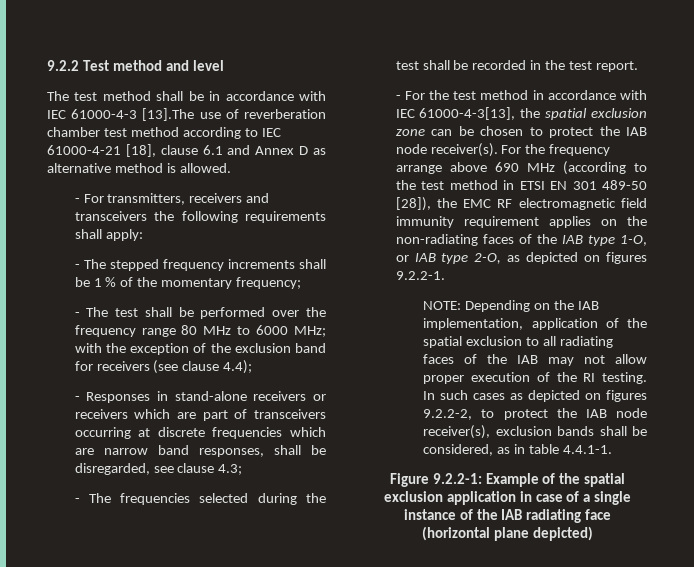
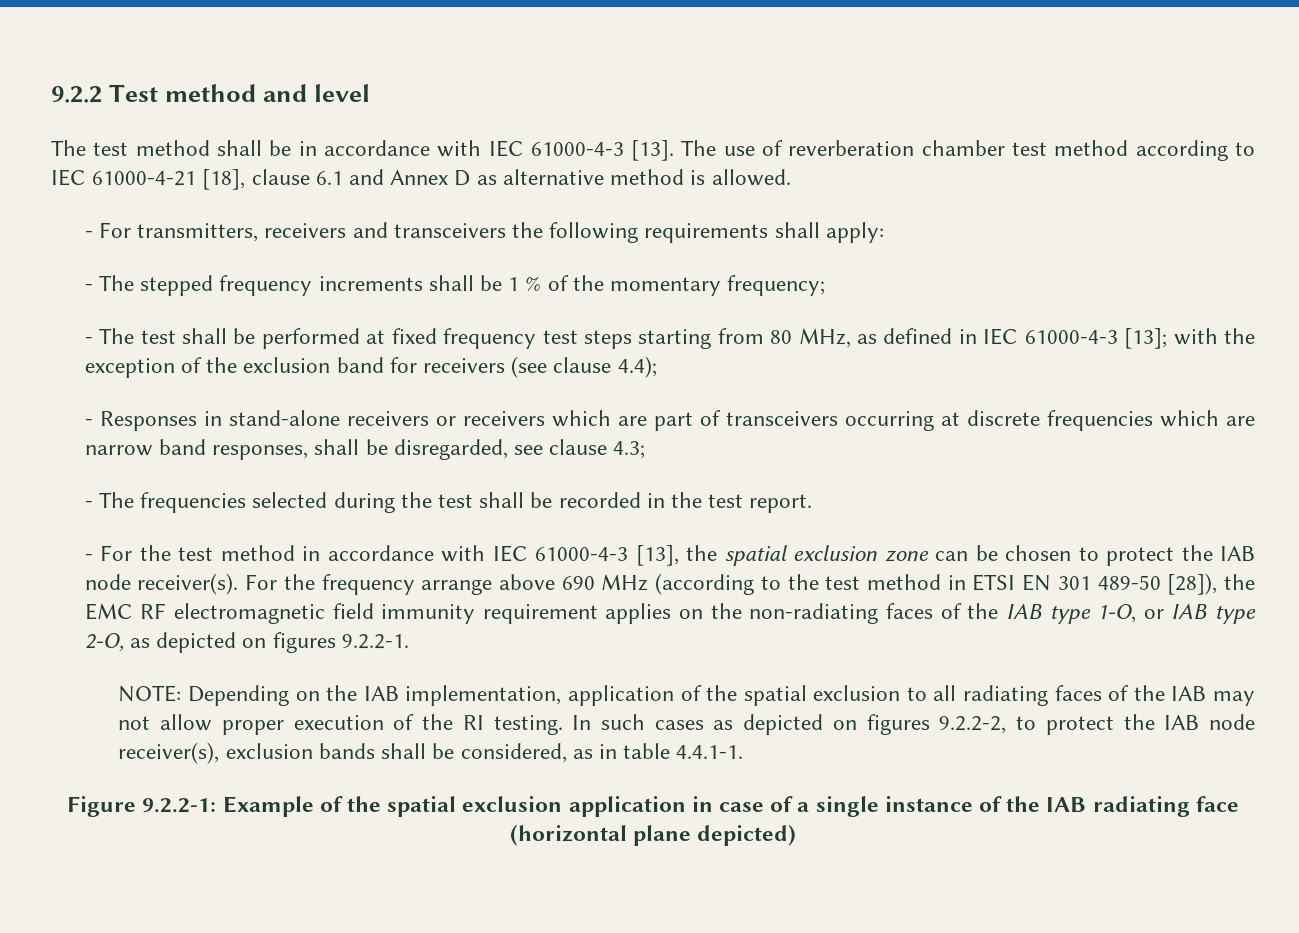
[142,108,195,121] [13].The -> [631,140,717,161] [13]. The
[272,307,326,317] [74,325,326,337] over the frequency range 80 MHz to 6000 MHz; -> [366,328,1168,349] at fixed frequency test steps starting from 80 MHz, as defined in IEC 61000-4-3 [13];
[419,107,516,120] 61000-4-3[13], -> [535,545,679,566] 61000-4-3 [13],

